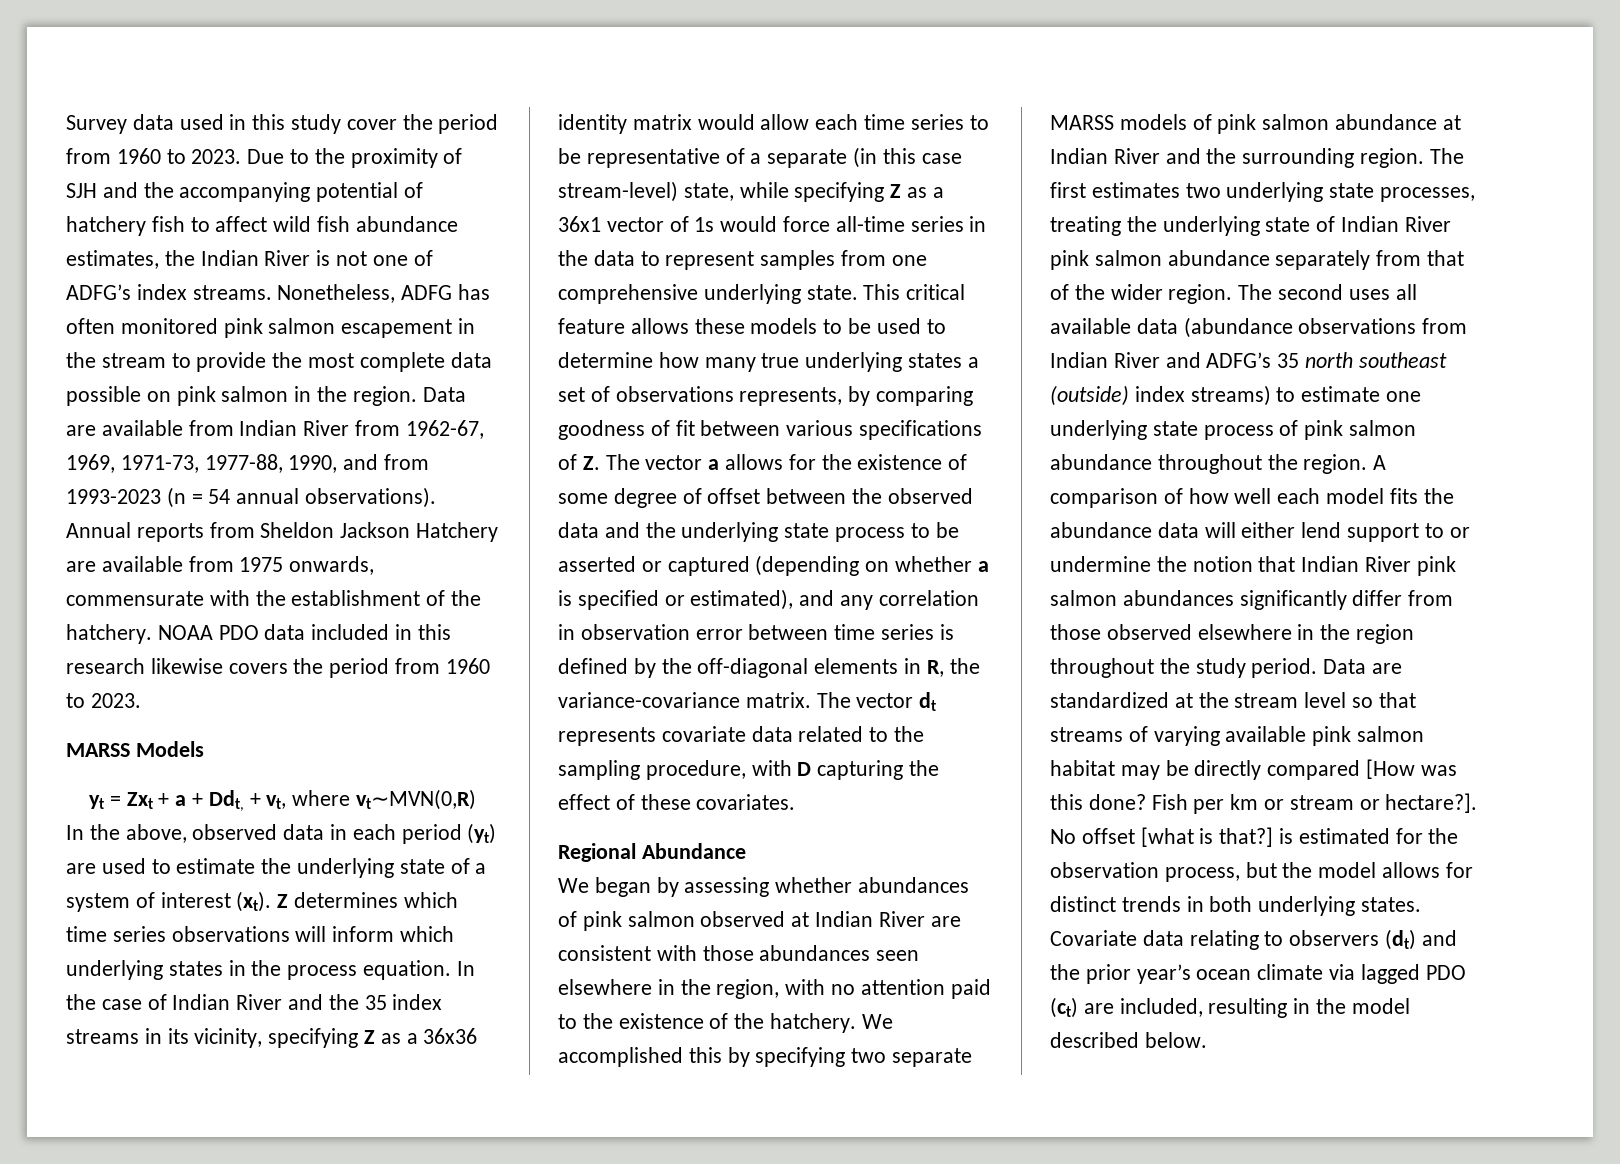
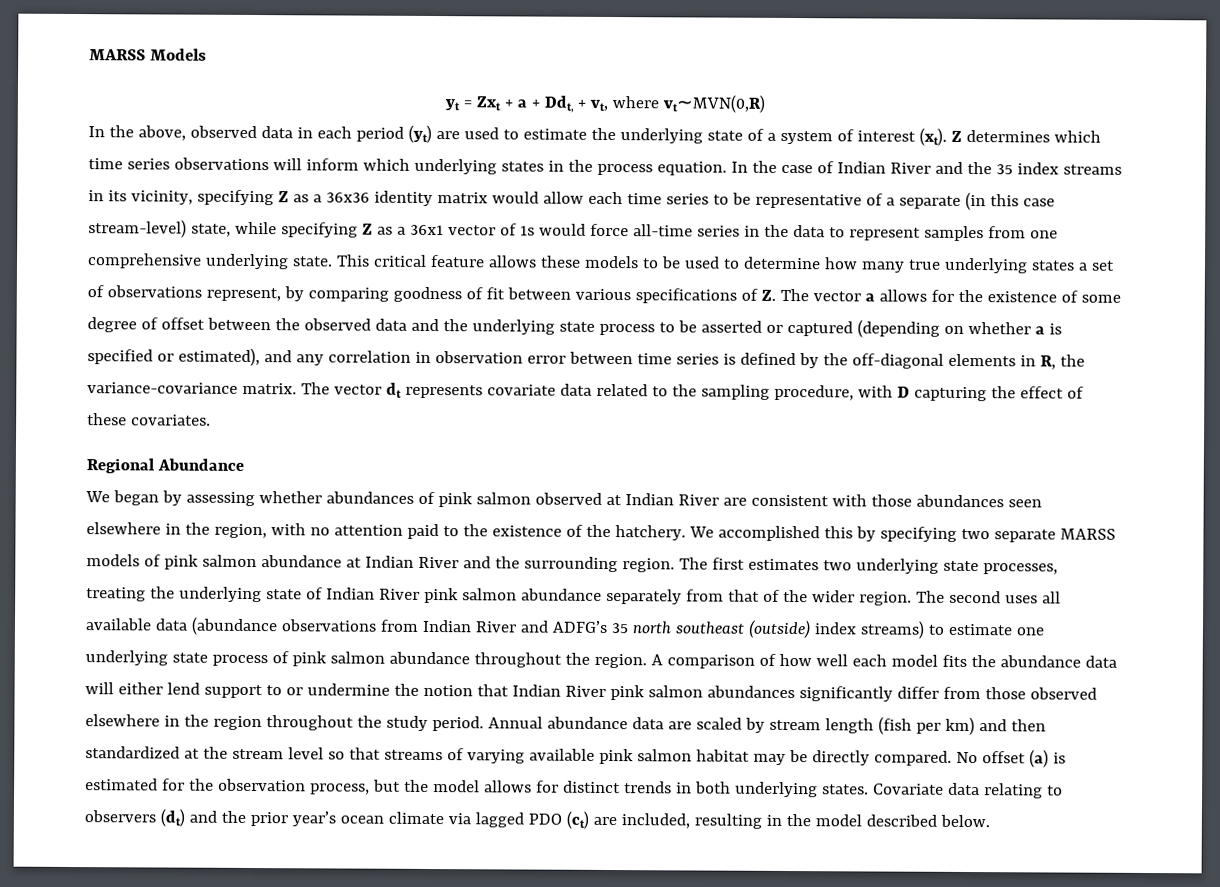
[66,114,499,134] [66,148,463,168] [66,182,424,202] [66,216,458,236] [66,250,433,269] [66,284,491,303] [66,318,476,338] [66,352,492,372] [66,386,466,406] [66,420,484,439] [66,454,430,473] [66,487,437,508] [66,522,499,542] [66,556,375,575] [66,590,482,606] [66,624,451,644] [66,658,490,678] [66,693,141,708] Survey data used in this study cover the period from 1960 to 2023. Due to the proximity of SJH and the accompanying potential of hatchery fish to affect wild fish abundance estimates, the Indian River is not one of ADFG’s index streams. Nonetheless, ADFG has often monitored pink salmon escapement in the stream to provide the most complete data possible on pink salmon in the region. Data are available from Indian River from 1962-67, 1969, 1971-73, 1977-88, 1990, and from 1993-2023 (n = 54 annual observations). Annual reports from Sheldon Jackson Hatchery are available from 1975 onwards, commensurate with the establishment of the hatchery. NOAA PDO data included in this research likewise covers the period from 1960 to 2023. // -> (89, 55) none
[739,387,843,406] represents, -> [205,287,281,302] represent,
[1323,659,1403,674] Data are -> [487,716,1046,736] Annual abundance data are scaled by stream length (fish per km) and then
[1267,759,1457,780] [1050,793,1478,814] [1050,827,1274,847] compared [How was this done? Fish per km or stream or hectare?]. No offset [what is that?] -> [873,749,1049,768] compared. No offset (a)

